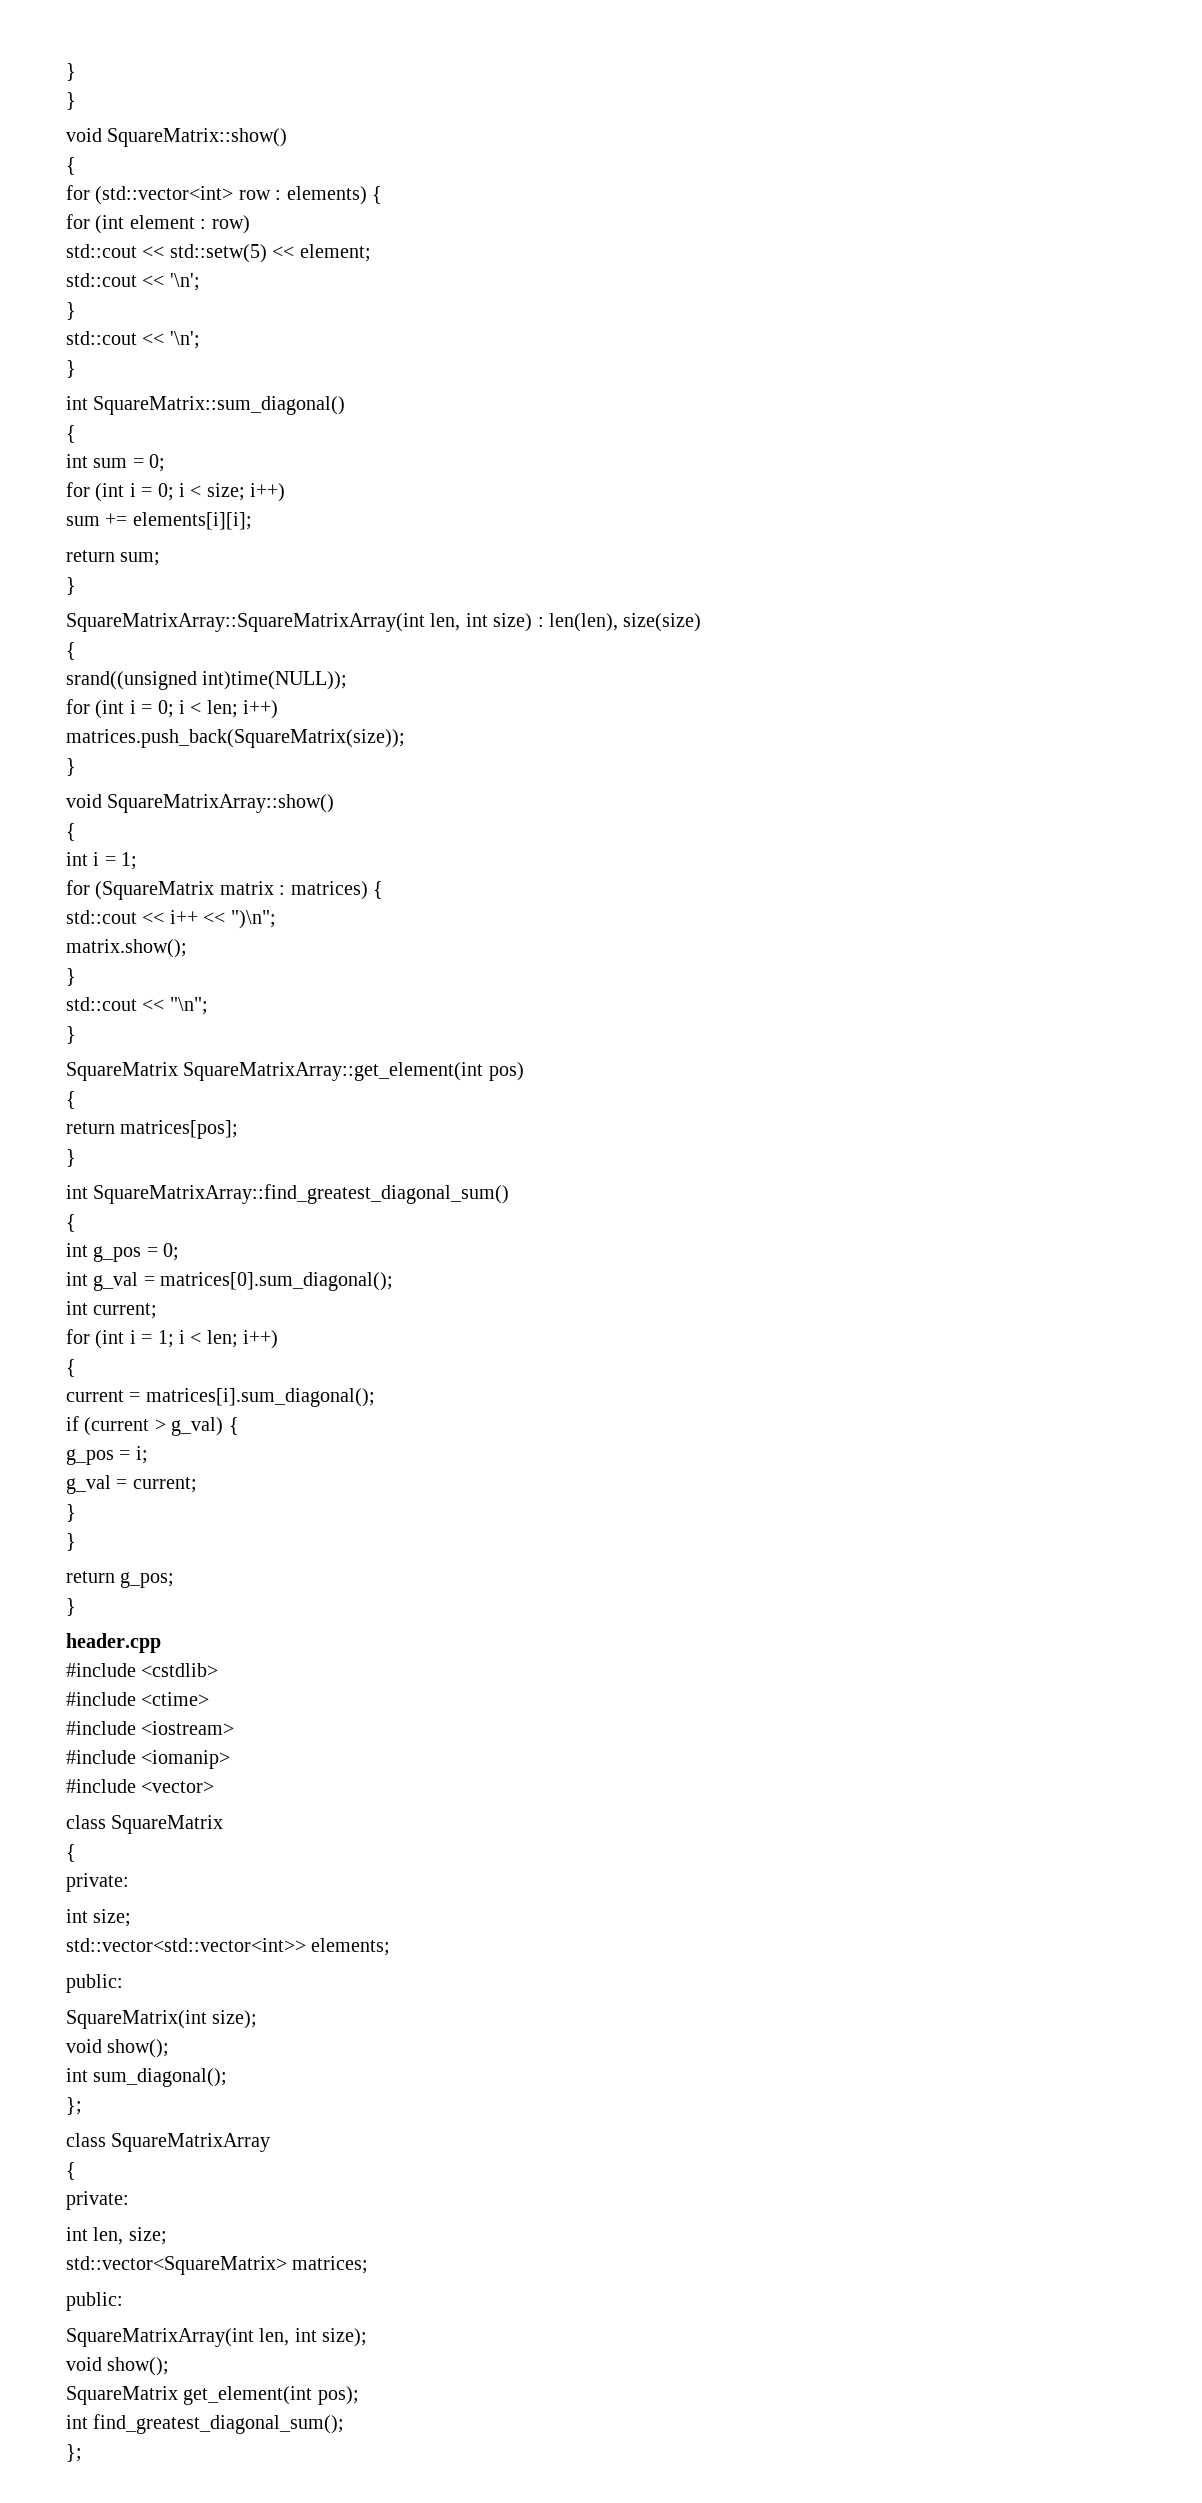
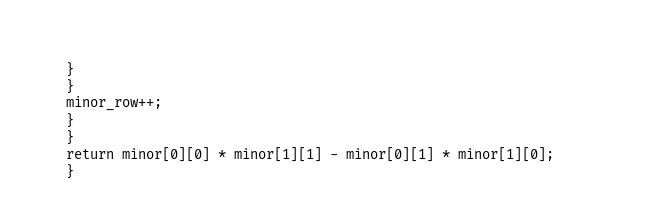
[66,63,76,81] [66,92,76,110] [66,128,288,147] [66,157,76,175] [66,185,382,205] [66,214,250,234] [66,244,371,263] [66,273,200,291] [66,302,76,320] [66,331,200,349] [66,360,76,378] [66,396,346,415] [66,425,76,443] [66,454,166,472] [66,482,286,502] [66,512,252,530] [66,550,161,566] [66,577,76,595] [66,613,702,632] [66,642,76,660] [66,671,348,690] [66,699,279,719] [66,729,405,748] [66,758,76,776] [66,794,335,813] [66,823,76,841] [66,852,138,870] [66,880,383,900] [66,910,276,929] [66,939,187,958] [66,968,76,986] [66,997,208,1015] [66,1026,76,1044] [66,1062,524,1081] [66,1091,76,1109] [66,1120,239,1139] [66,1149,76,1167] [66,1184,510,1204] [66,1214,76,1232] [66,1243,180,1262] [66,1272,394,1291] [66,1301,158,1319] [66,1329,279,1349] [66,1359,76,1377] [66,1388,375,1407] [66,1416,239,1436] [66,1446,148,1465] [66,1475,197,1494] [66,1504,76,1522] [66,1533,76,1551] [66,1571,175,1588] [66,1598,76,1616] [66,1633,161,1653] [66,1663,219,1677] [66,1692,210,1706] [66,1721,235,1735] [66,1750,231,1769] [66,1779,215,1793] [66,1815,224,1834] [66,1844,76,1862] [66,1873,129,1892] [66,1909,132,1927] [66,1938,391,1956] [66,1974,123,1993] [66,2010,258,2029] [66,2039,170,2058] [66,2068,228,2087] [66,2097,82,2115] [66,2133,271,2152] [66,2162,76,2180] [66,2191,129,2210] [66,2227,167,2245] [66,2256,369,2275] [66,2292,123,2311] [66,2328,368,2347] [66,2357,170,2376] [66,2386,359,2405] [66,2414,345,2434] [66,2444,82,2462] } // } // void SquareMatrix::show() // { // for (std::vector<int> row : elements) { // for (int element : row) // std::cout << std::setw(5) << element; // std::cout << '\n'; // } // std::cout << '\n'; // } // int SquareMatrix::sum_diagonal() // { // int sum = 0; // for (int i = 0; i < size; i++) // sum += elements[i][i]; // return sum; // } // SquareMatrixArray::SquareMatrixArray(int len, int size) : len(len), size(size) // { // srand((unsigned int)time(NULL)); // for (int i = 0; i < len; i++) // matrices.push_back(SquareMatrix(size)); // } // void SquareMatrixArray::show() // { // int i = 1; // for (SquareMatrix matrix : matrices) { // std::cout << i++ << ")\n"; // matrix.show(); // } // std::cout << "\n"; // } // SquareMatrix SquareMatrixArray::get_element(int pos) // { // return matrices[pos]; // } // int SquareMatrixArray::find_greatest_diagonal_sum() // { // int g_pos = 0; // int g_val = matrices[0].sum_diagonal(); // int current; // for (int i = 1; i < len; i++) // { // current = matrices[i].sum_diagonal(); // if (current > g_val) { // g_pos = i; // g_val = current; // } // } // return g_pos; // } // header.cpp // #include <cstdlib> // #include <ctime> // #include <iostream> // #include <iomanip> // #include <vector> // class SquareMatrix // { // private: // int size; // std::vector<std::vector<int>> elements; // public: // SquareMatrix(int size); // void show(); // int sum_diagonal(); // }; // class SquareMatrixArray // { // private: // int len, size; // std::vector<SquareMatrix> matrices; // public: // SquareMatrixArray(int len, int size); // void show(); // SquareMatrix get_element(int pos); // int find_greatest_diagonal_sum(); // }; -> [66,62,74,77] [66,79,74,94] [66,96,162,111] [66,113,74,128] [66,130,74,145] [66,147,554,162] [66,164,74,179] } // } // minor_row++; // } // } // return minor[0][0] * minor[1][1] - minor[0][1] * minor[1][0]; // }

